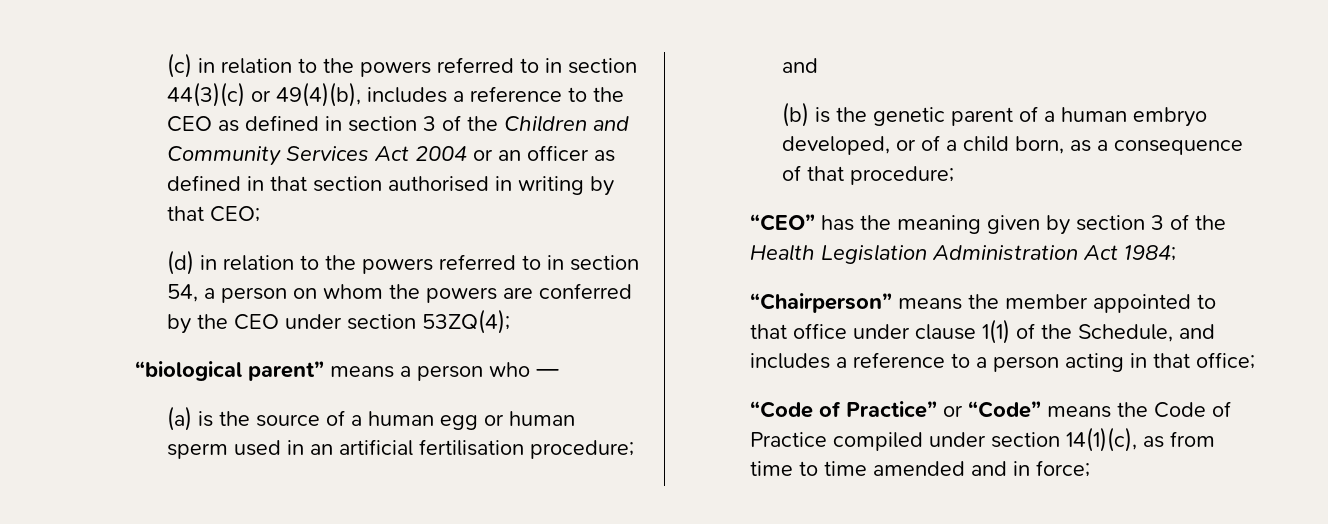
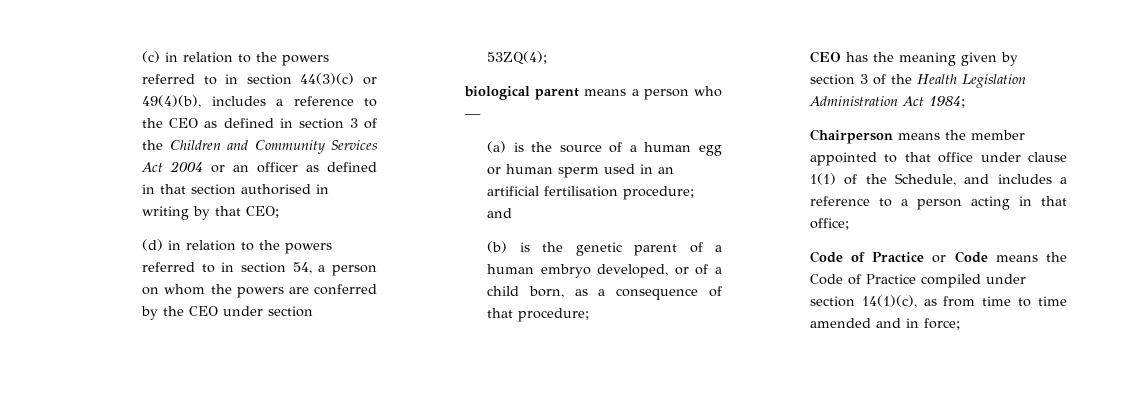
[135,361,325,381] “biological parent” -> [463,86,580,100] biological parent
[750,214,816,231] “CEO” -> [809,51,841,63] CEO
[750,293,893,313] “Chairperson” -> [809,129,893,144] Chairperson
[750,401,1042,418] “Code of Practice” or “Code” -> [809,251,988,263] Code of Practice or Code

